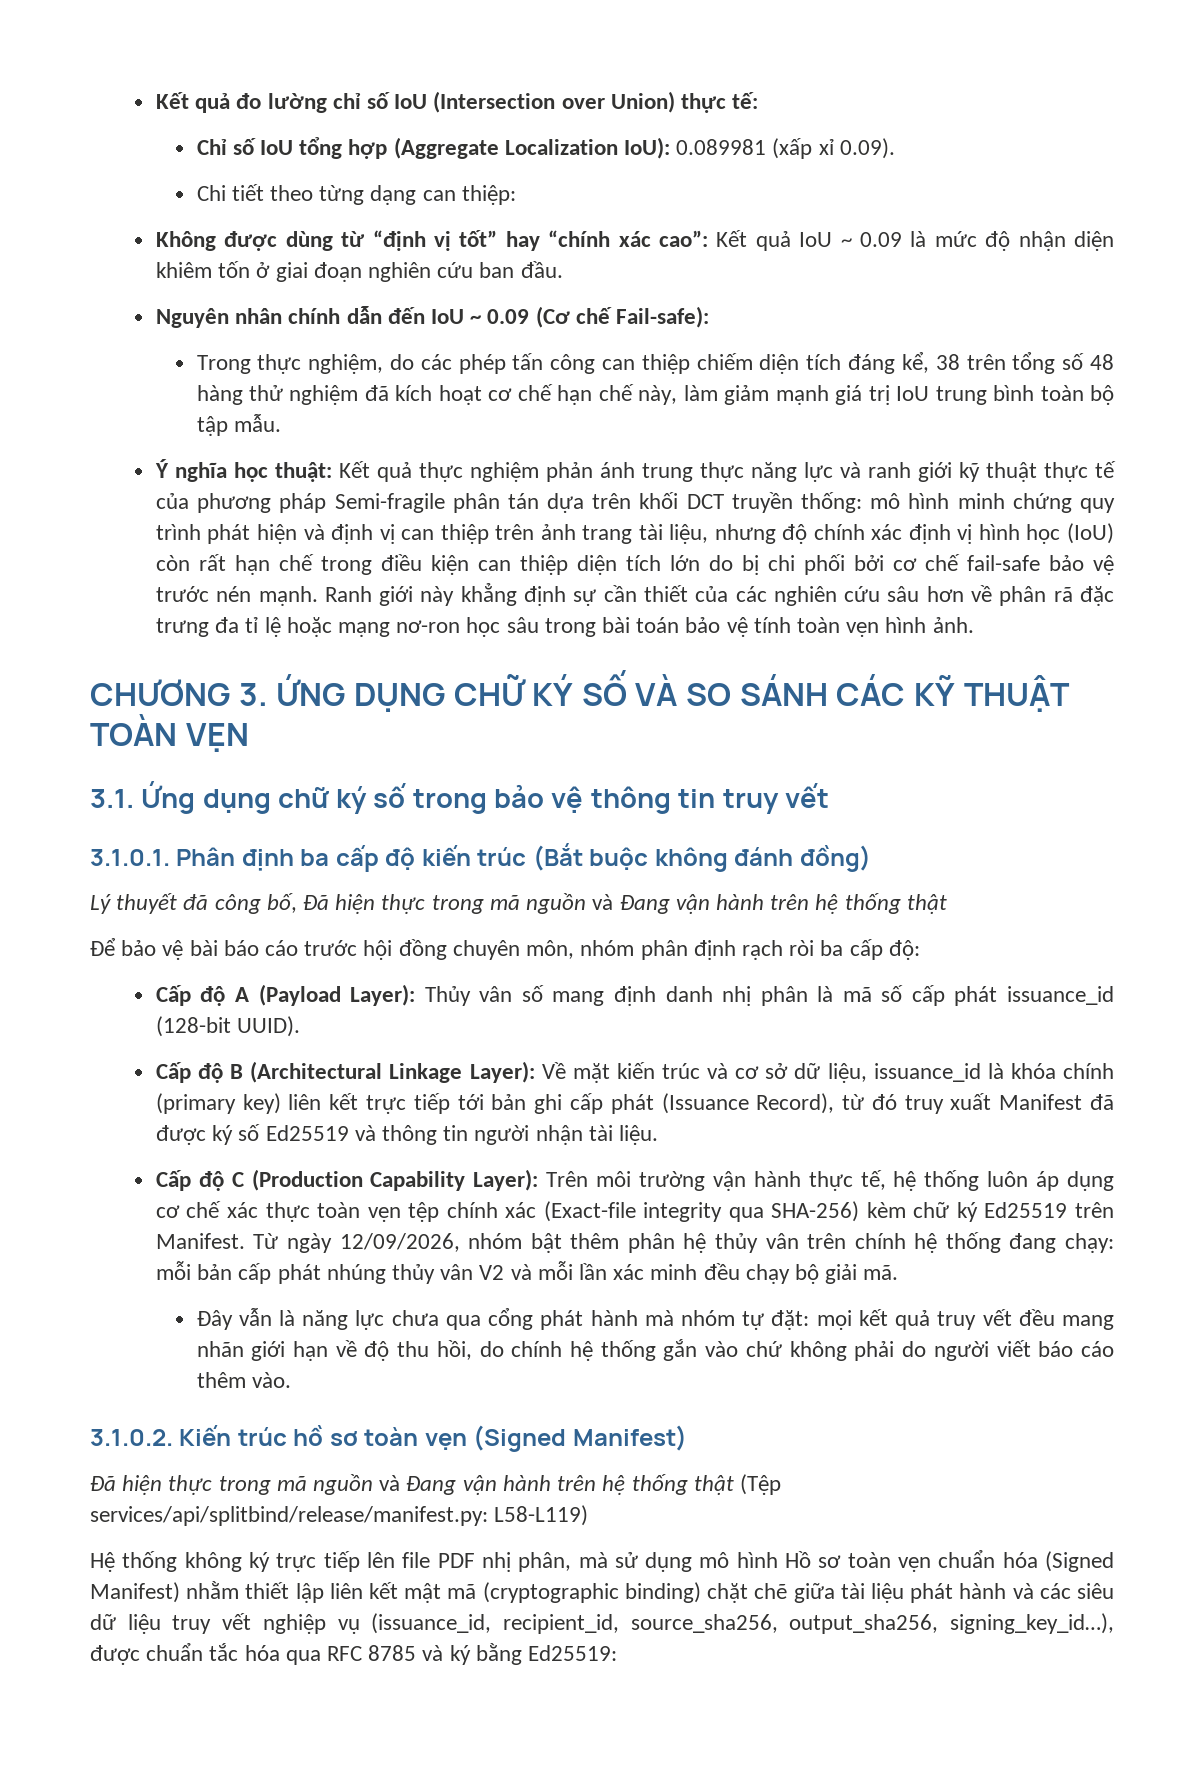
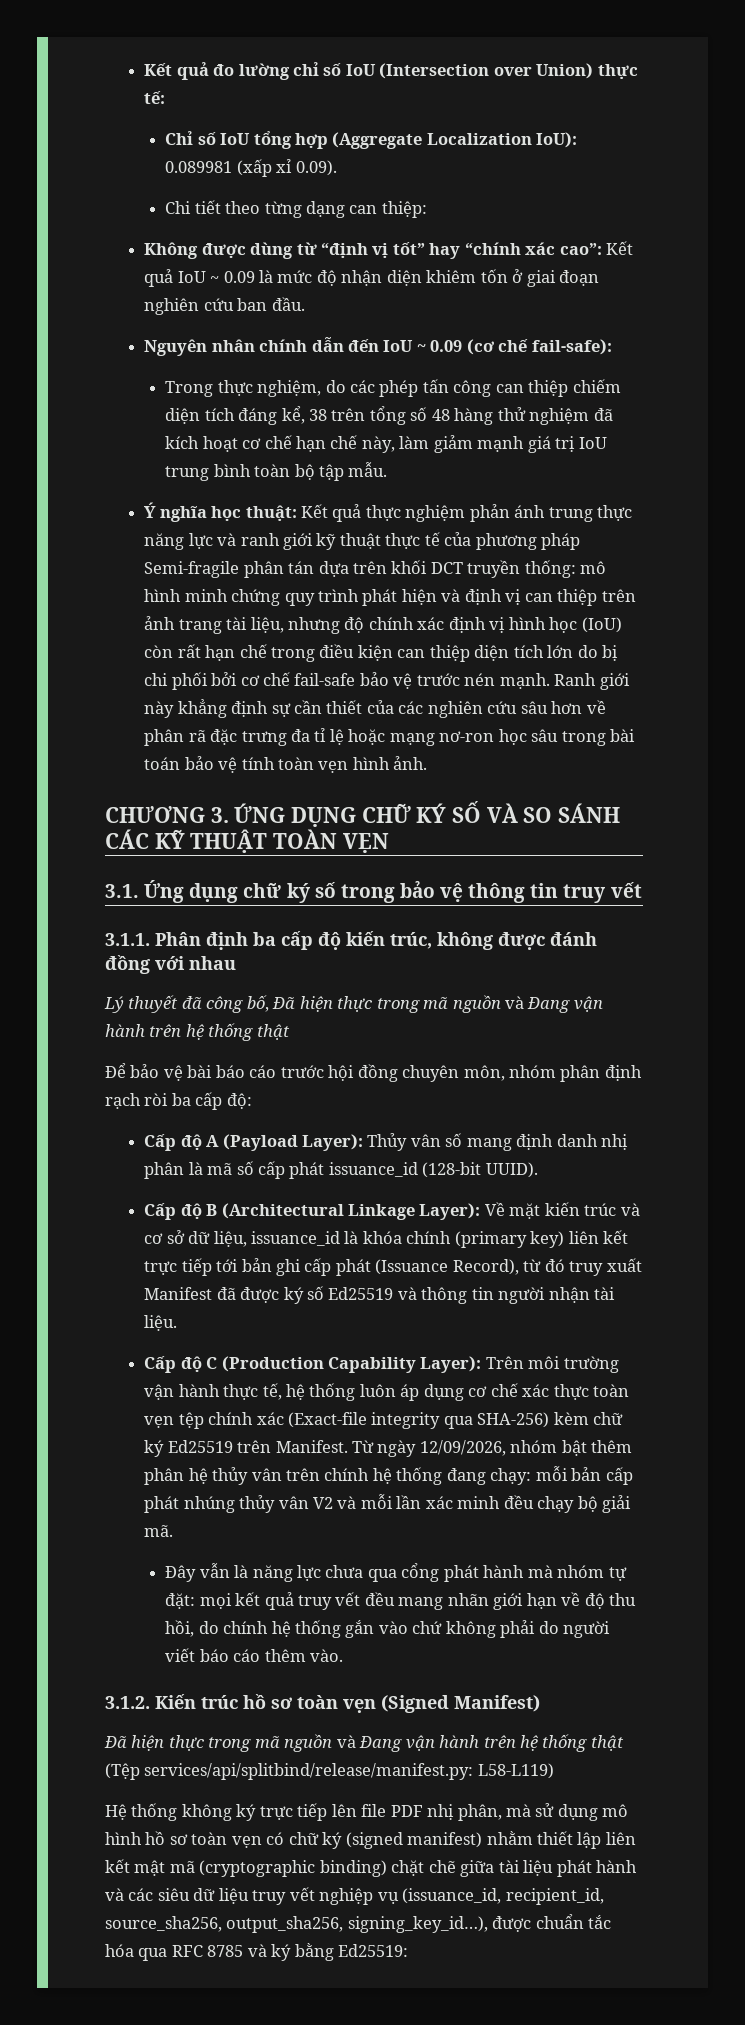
[535,306,710,328] (Cơ chế Fail-safe): -> [466,339,612,355] (cơ chế fail-safe):
[90,849,170,866] 3.1.0.1. -> [105,933,150,946] 3.1.1.
[477,843,871,872] trúc (Bắt buộc không đánh đồng) -> [390,932,597,950] [105,955,236,974] trúc, không được đánh đồng với nhau
[90,1429,173,1446] 3.1.0.2. -> [105,1696,150,1709] 3.1.2.
[785,1550,1115,1572] [90,1582,180,1603] Hồ sơ toàn vẹn chuẩn hóa (Signed Manifest) -> [145,1831,483,1849] hồ sơ toàn vẹn có chữ ký (signed manifest)

